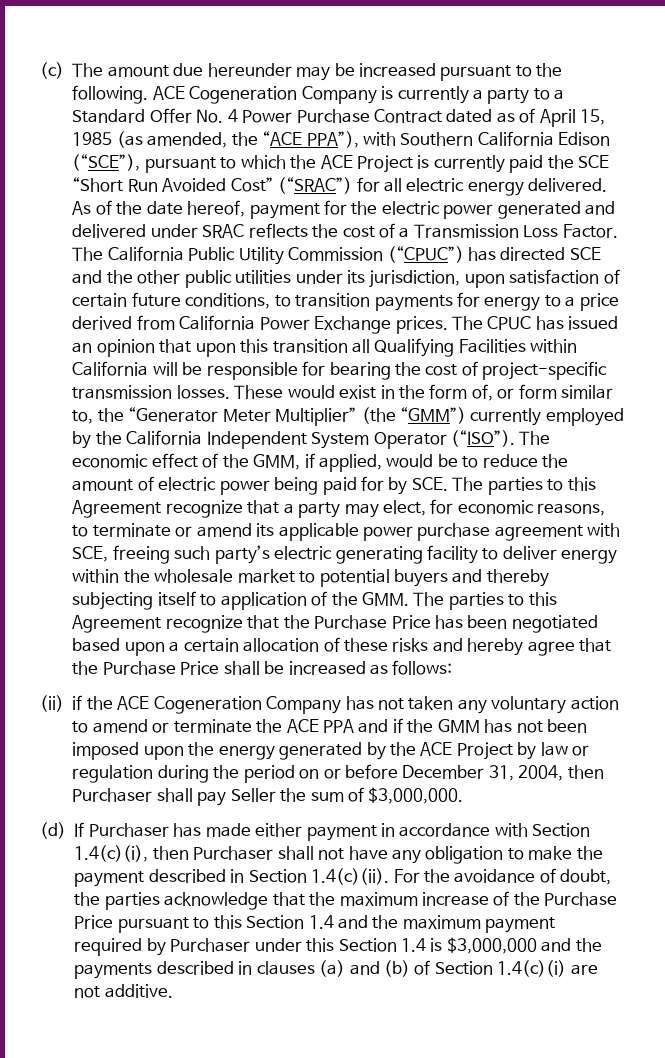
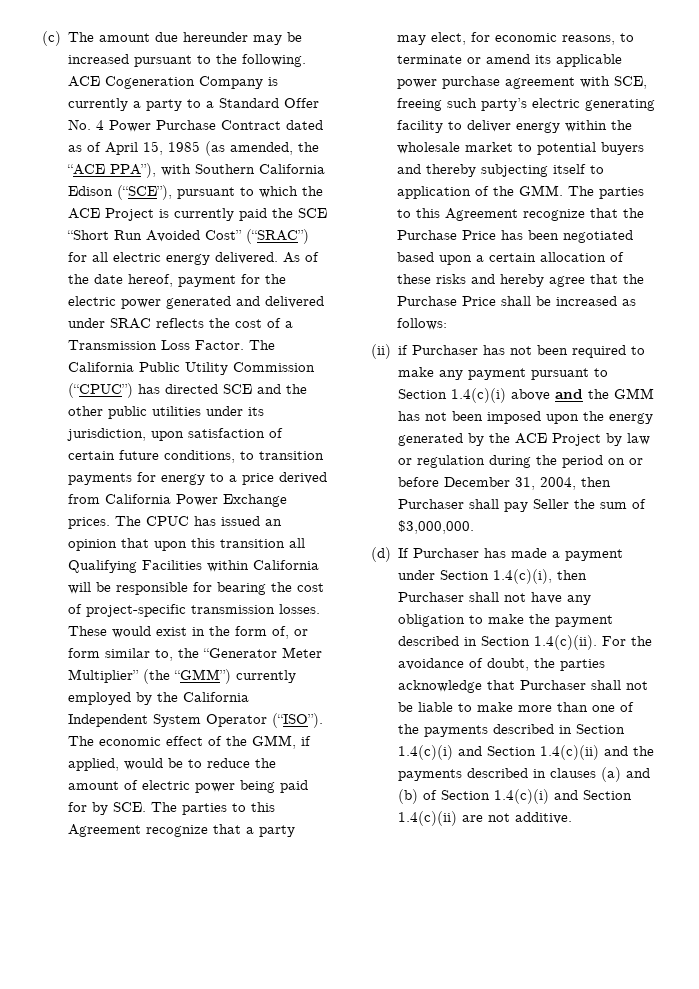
[86,696,619,714] [72,718,403,733] the ACE Cogeneration Company has not taken any voluntary action to amend or terminate the ACE PPA and if -> [412,345,646,358] [398,367,609,380] [398,388,584,403] Purchaser has not been required to make any payment pursuant to Section 1.4(c)(i) above and
[255,823,528,841] either payment in accordance with -> [552,549,624,561] [398,570,436,580] a payment under
[309,891,618,906] [74,915,556,933] [74,937,537,956] the maximum increase of the Purchase Price pursuant to this Section 1.4 and the maximum payment required by Purchaser under this Section 1.4 is $3,000,000 -> [520,680,649,690] [398,702,635,712] [398,724,626,737] [398,745,600,760] Purchaser shall not be liable to make more than one of the payments described in Section 1.4(c)(i) and Section 1.4(c)(ii)
(567, 968) none -> [554,790,633,800] [398,811,458,826] and Section 1.4(c)(ii)

